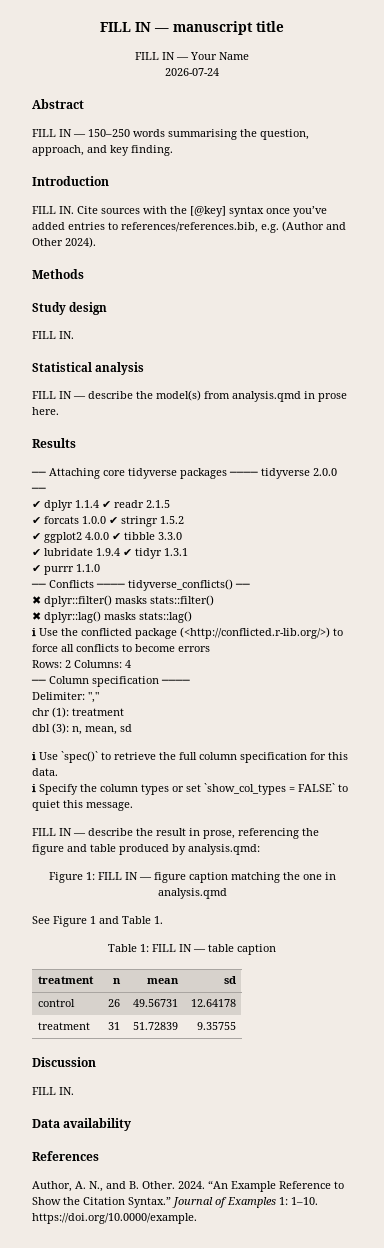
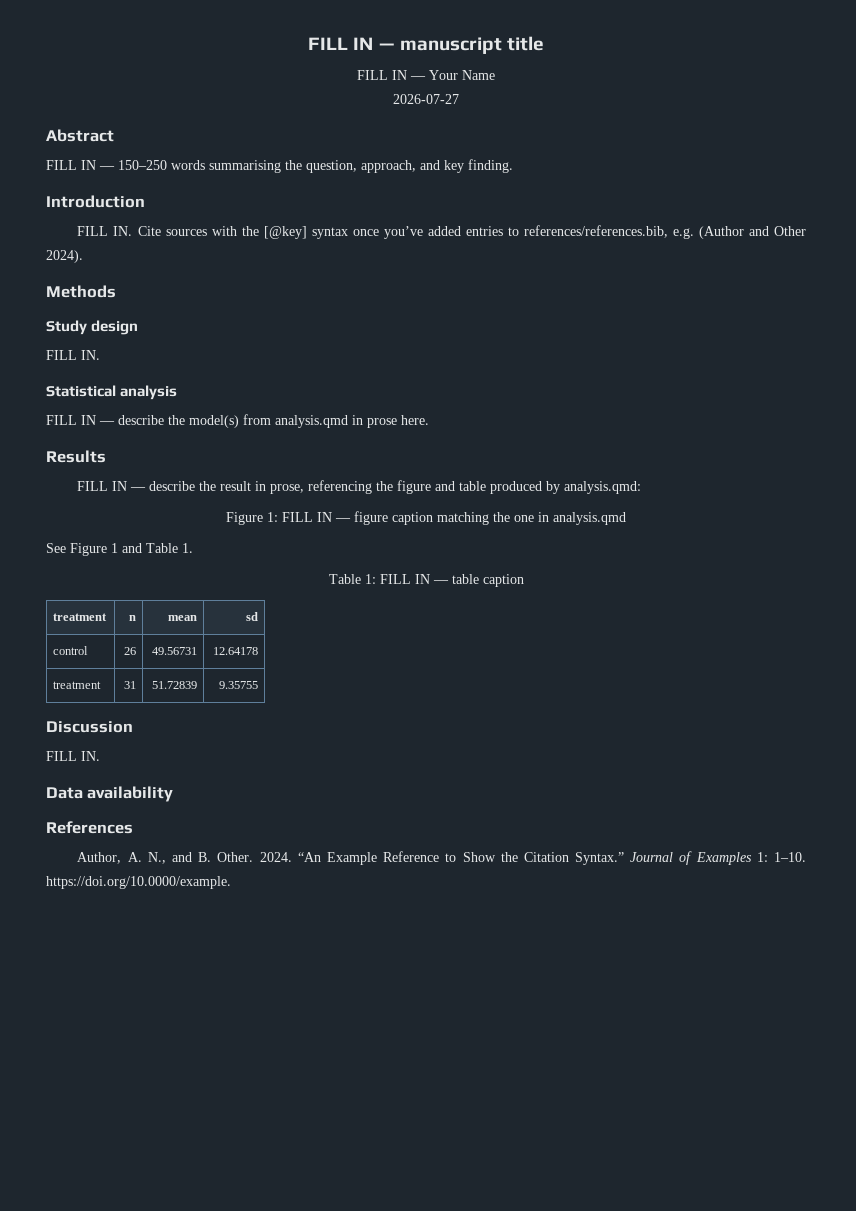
[165,68,219,76] 2026-07-24 -> [393,94,459,104] 2026-07-27
[31,468,337,479] [31,487,46,492] [32,500,170,511] [32,516,184,527] [32,532,182,543] [32,548,188,559] [32,564,100,575] [31,579,250,591] [32,595,214,607] [32,611,192,623] [32,627,343,639] [32,644,210,652] [32,660,131,668] [31,676,190,687] [32,692,99,703] [32,707,124,718] [32,723,132,735] [32,751,348,763] [32,768,58,776] [32,783,348,795] [32,800,133,811] // ── Attaching core tidyverse packages ──── tidyverse 2.0.0 ── // ✔ dplyr 1.1.4 ✔ readr 2.1.5 // ✔ forcats 1.0.0 ✔ stringr 1.5.2 // ✔ ggplot2 4.0.0 ✔ tibble 3.3.0 // ✔ lubridate 1.9.4 ✔ tidyr 1.3.1 // ✔ purrr 1.1.0 // ── Conflicts ──── tidyverse_conflicts() ── // ✖ dplyr::filter() masks stats::filter() // ✖ dplyr::lag() masks stats::lag() // ℹ Use the conflicted package (<http://conflicted.r-lib.org/>) to force all conflicts to become errors // Rows: 2 Columns: 4 // ── Column specification ──── // Delimiter: "," // chr (1): treatment // dbl (3): n, mean, sd // ℹ Use `spec()` to retrieve the full column specification for this data. // ℹ Specify the column types or set `show_col_types = FALSE` to quiet this message. -> (106, 456) none

